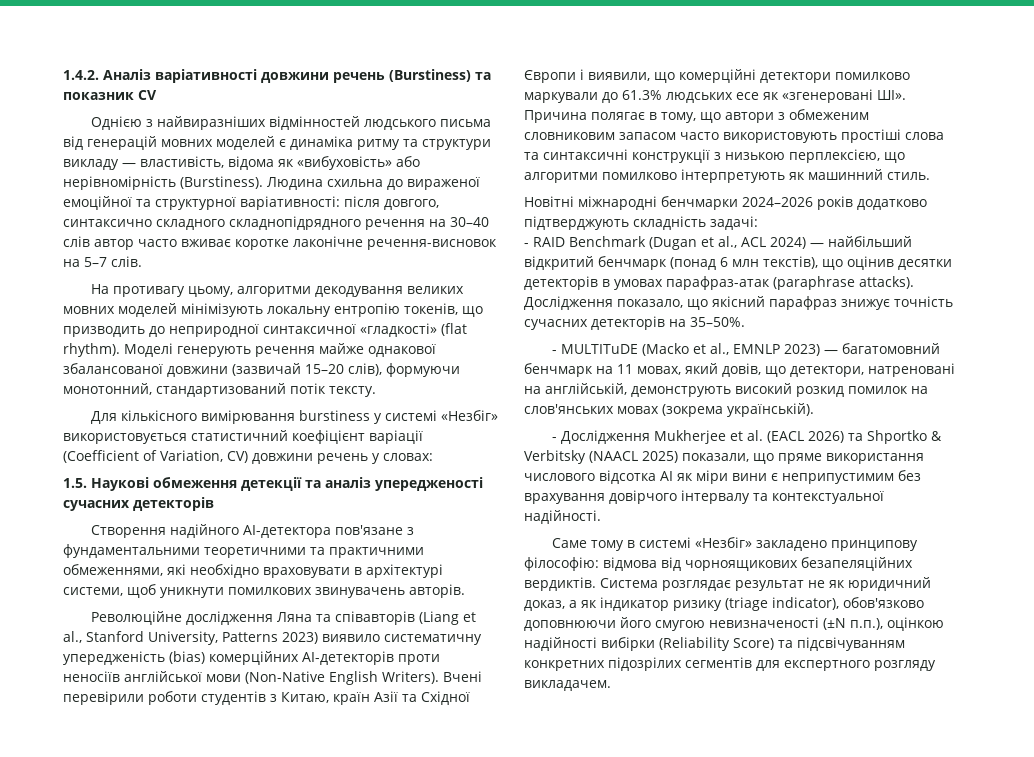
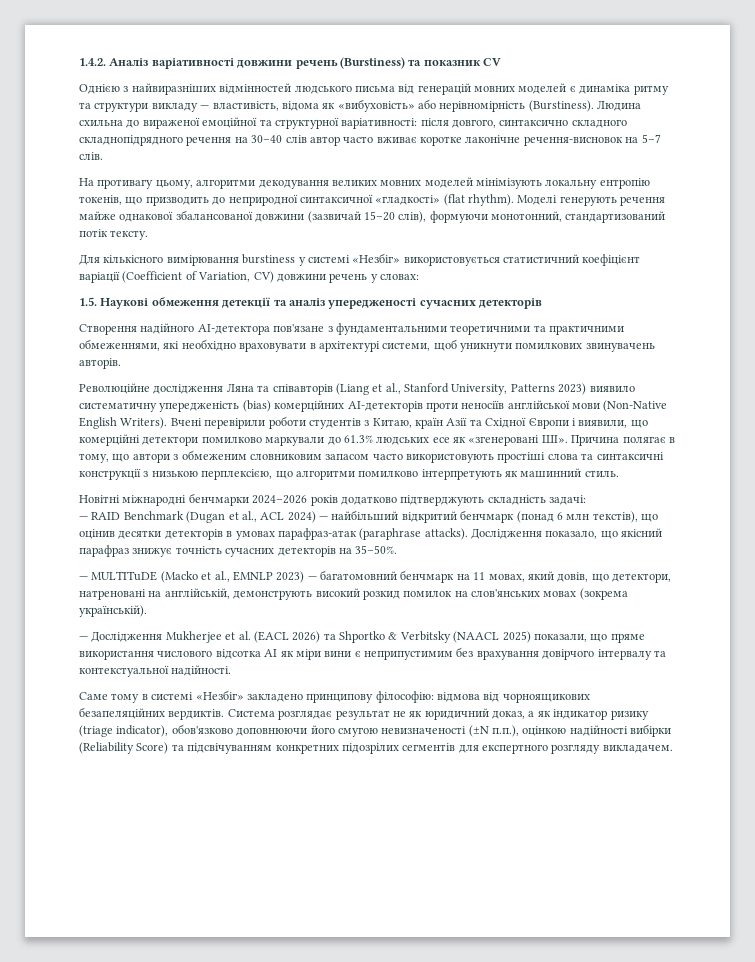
[524,243,529,247] - -> [79,516,88,520] —
[552,350,558,354] - -> [79,576,88,580] —
[552,437,558,441] - -> [79,636,88,640] —

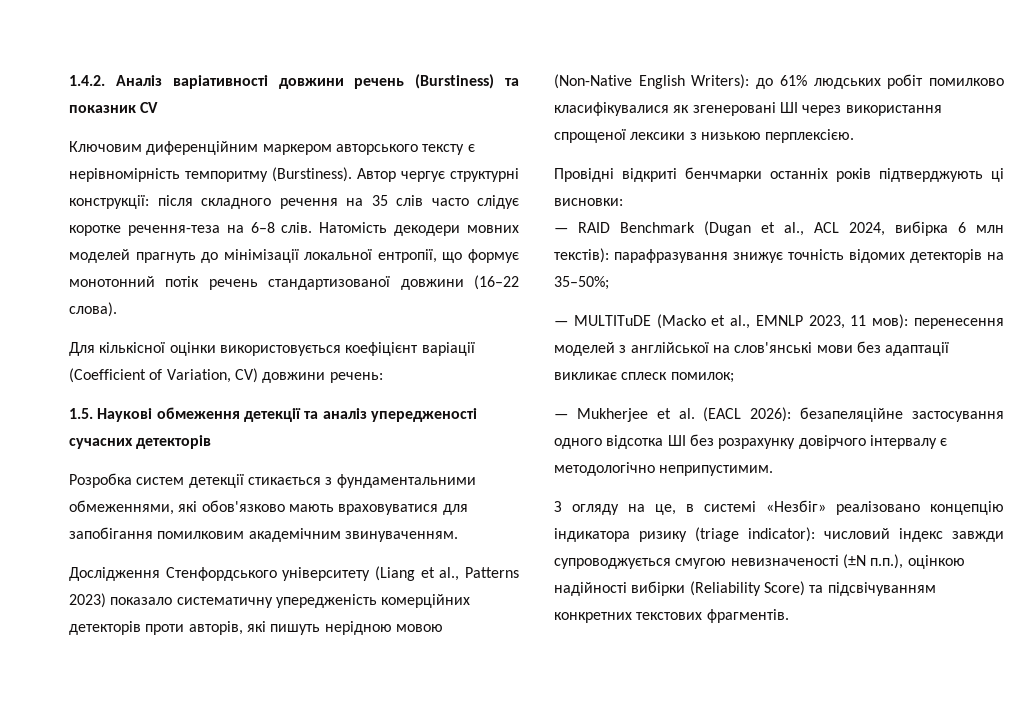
[79,83,669,95] [79,99,642,112] [79,117,627,129] [79,134,661,146] [79,152,103,160] [79,177,650,189] [79,194,666,206] [79,210,666,223] [79,229,149,240] [79,253,579,266] Однією з найвиразніших відмінностей людського письма від генерацій мовних моделей є динаміка ритму та структури викладу — властивість, відома як «вибуховість» або нерівномірність (Burstiness). Людина схильна до вираженої емоційної та структурної варіативності: після довгого, синтаксично складного складнопідрядного речення на 30–40 слів автор часто вживає коротке лаконічне речення-висновок на 5–7 слів. // На противагу цьому, алгоритми декодування великих мовних моделей мінімізують локальну ентропію токенів, що призводить до неприродної синтаксичної «гладкості» (flat rhythm). Моделі генерують речення майже однакової збалансованої довжини (зазвичай 15–20 слів), формуючи монотонний, стандартизований потік тексту. // Для кількісного вимірювання burstiness у системі «Незбіг» використовується статистичний -> [69,141,475,155] [69,167,519,182] [69,195,519,209] [69,222,519,236] [69,249,519,263] [69,275,520,290] [69,302,117,317] [69,342,341,356] Ключовим диференційним маркером авторського тексту є нерівномірність темпоритму (Burstiness). Автор чергує структурні конструкції: після складного речення на 35 слів часто слідує коротке речення-теза на 6–8 слів. Натомість декодери мовних моделей прагнуть до мінімізації локальної ентропії, що формує монотонний потік речень стандартизованої довжини (16–22 слова). // Для кількісної оцінки використовується
[329,273,419,283] речень у словах: -> [329,372,383,383] речень:
[79,323,624,335] [79,339,655,352] [79,358,121,369] [79,383,333,395] Створення надійного AI-детектора пов'язане з фундаментальними теоретичними та практичними обмеженнями, які необхідно враховувати в архітектурі системи, щоб уникнути помилкових звинувачень авторів. // Революційне дослідження Ляна та співавторів -> [69,473,476,488] [69,500,468,515] [69,527,458,542] [69,567,371,581] Розробка систем детекції стикається з фундаментальними обмеженнями, які обов'язково мають враховуватися для запобігання помилковим академічним звинуваченням. // Дослідження Стенфордського університету
[404,383,508,395] Stanford University, -> (460, 574) none
[589,386,635,392] виявило -> [110,597,173,605] показало
[242,400,668,412] [79,416,648,429] [79,434,675,446] [79,450,664,463] [79,468,619,480] [79,493,586,506] (bias) комерційних AI-детекторів проти неносіїв англійської мови (Non-Native English Writers). Вчені перевірили роботи студентів з Китаю, країн Азії та Східної Європи і виявили, що комерційні детектори помилково маркували до 61.3% людських есе як «згенеровані ШІ». Причина полягає в тому, що автори з обмеженим словниковим запасом часто використовують простіші слова та синтаксичні конструкції з низькою перплексією, що алгоритми помилково інтерпретують як машинний стиль. // Новітні міжнародні бенчмарки 2024–2026 років додатково підтверджують складність задачі: -> [381,594,471,608] [69,621,443,635] [554,74,1004,89] [554,102,942,116] [554,129,855,143] [554,167,1004,182] [554,198,623,206] комерційних детекторів проти авторів, які пишуть нерідною мовою (Non-Native English Writers): до 61% людських робіт помилково класифікувалися як згенеровані ШІ через використання спрощеної лексики з низькою перплексією. // Провідні відкриті бенчмарки останніх років підтверджують ці висновки:
[287,510,658,523] [79,528,663,540] [79,545,129,557] 2024) — найбільший відкритий бенчмарк (понад 6 млн текстів), що оцінив десятки детекторів в умовах парафраз-атак (paraphrase attacks). Дослідження показало, що якісний парафраз -> [849,221,1004,236] [554,248,728,263] 2024, вибірка 6 млн текстів): парафразування
[225,548,275,557] сучасних -> [849,249,905,263] відомих
[355,545,398,554] 35–50%. -> [554,276,609,290] 35–50%;
[276,570,671,583] [79,588,628,600] [79,605,147,617] [79,631,163,642] 2023) — багатомовний бенчмарк на 11 мовах, який довів, що детектори, натреновані на англійській, демонструють високий розкид помилок на слов'янських мовах (зокрема українській). // — Дослідження -> [808,314,1004,329] [554,341,950,356] [554,372,734,383] [554,414,568,419] 2023, 11 мов): перенесення моделей з англійської на слов'янські мови без адаптації викликає сплеск помилок; // —
[292,631,645,643] [79,647,666,660] [79,665,232,677] [79,690,590,703] [79,707,649,720] [79,724,335,737] 2026) та Shportko & Verbitsky (NAACL 2025) показали, що пряме використання числового відсотка AI як міри вини є неприпустимим без врахування довірчого інтервалу та контекстуальної надійності. // Саме тому в системі «Незбіг» закладено принципову філософію: відмова від чорноящикових безапеляційних вердиктів. Система розглядає результат не як юридичний доказ, а як індикатор ризику (triage indicator), обов'язково доповнюючи його -> [750,407,1004,422] [554,434,948,449] [554,462,774,476] [554,500,1004,515] [554,527,1004,542] [554,558,671,569] 2026): безапеляційне застосування одного відсотка ШІ без розрахунку довірчого інтервалу є методологічно неприпустимим. // З огляду на це, в системі «Незбіг» реалізовано концепцію індикатора ризику (triage indicator): числовий індекс завжди супроводжується
[341,743,673,754] підозрілих сегментів для експертного розгляду викладачем. -> [636,609,789,623] текстових фрагментів.

